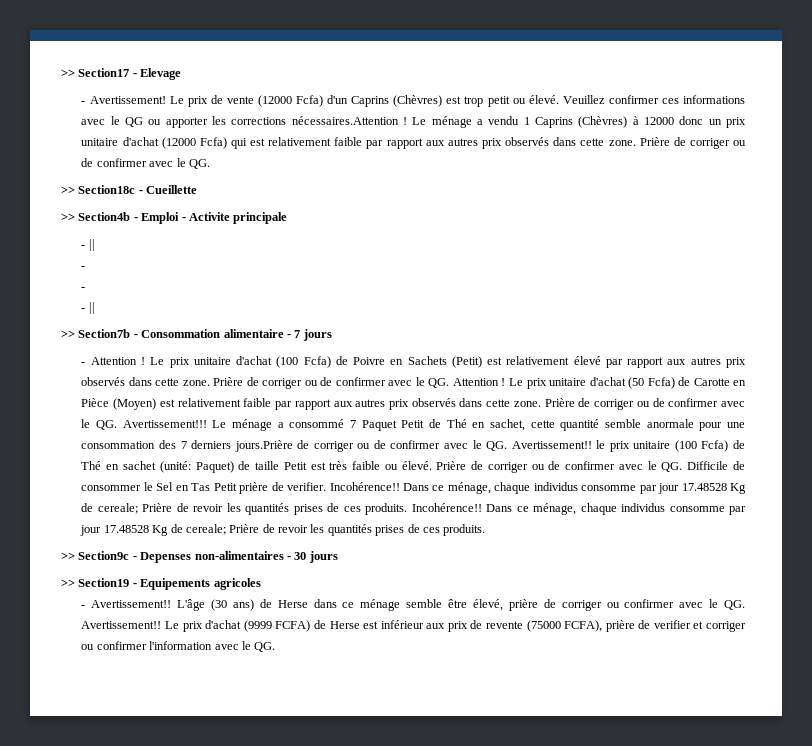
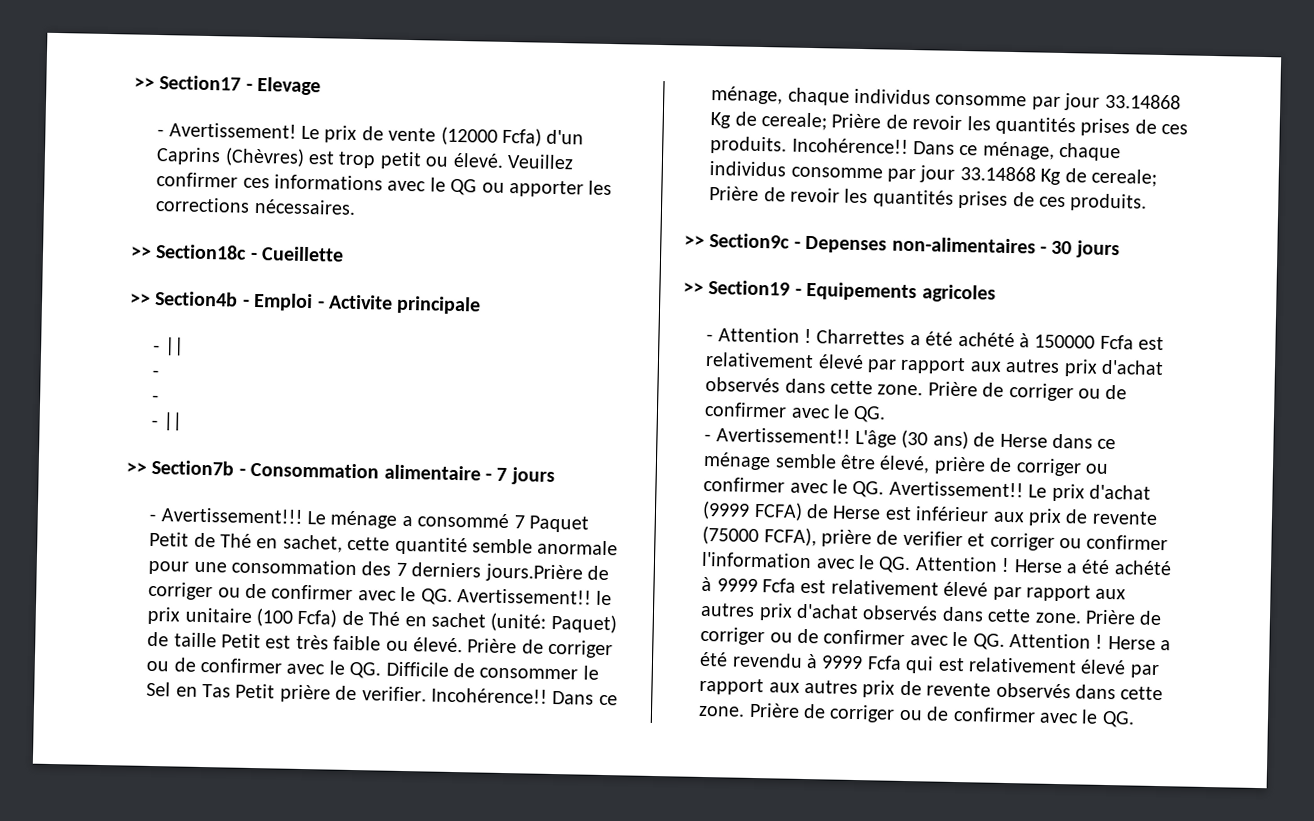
[291,116,747,128] [81,137,747,149] [81,158,210,169] nécessaires.Attention ! Le ménage a vendu 1 Caprins (Chèvres) à 12000 donc un prix unitaire d'achat (12000 Fcfa) qui est relativement faible par rapport aux autres prix observés dans cette zone. Prière de corriger ou de confirmer avec le QG. -> [253,198,356,215] nécessaires.
[90,356,746,368] [81,377,746,389] [81,398,746,410] [81,419,118,430] Attention ! Le prix unitaire d'achat (100 Fcfa) de Poivre en Sachets (Petit) est relativement élevé par rapport aux autres prix observés dans cette zone. Prière de corriger ou de confirmer avec le QG. Attention ! Le prix unitaire d'achat (50 Fcfa) de Carotte en Pièce (Moyen) est relativement faible par rapport aux autres prix observés dans cette zone. Prière de corriger ou de confirmer avec le QG. -> (157, 517) none
[681,483,727,491] 17.48528 -> [1104,93,1181,110] 33.14868
[103,525,149,533] 17.48528 -> [959,165,1036,182] 33.14868
(261, 584) none -> [706,327,1165,351] [705,351,1165,377] [705,376,1128,402] [704,401,887,423] // - Attention ! Charrettes a été achété à 150000 Fcfa est relativement élevé par rapport aux autres prix d'achat observés dans cette zone. Prière de corriger ou de confirmer avec le QG.
(276, 647) none -> [914,556,1172,576] [701,576,1127,602] [700,602,1163,626] [700,626,1172,651] [699,651,1160,679] [699,677,1164,701] [698,702,1135,728] Attention ! Herse a été achété à 9999 Fcfa est relativement élevé par rapport aux autres prix d'achat observés dans cette zone. Prière de corriger ou de confirmer avec le QG. Attention ! Herse a été revendu à 9999 Fcfa qui est relativement élevé par rapport aux autres prix de revente observés dans cette zone. Prière de corriger ou de confirmer avec le QG.

